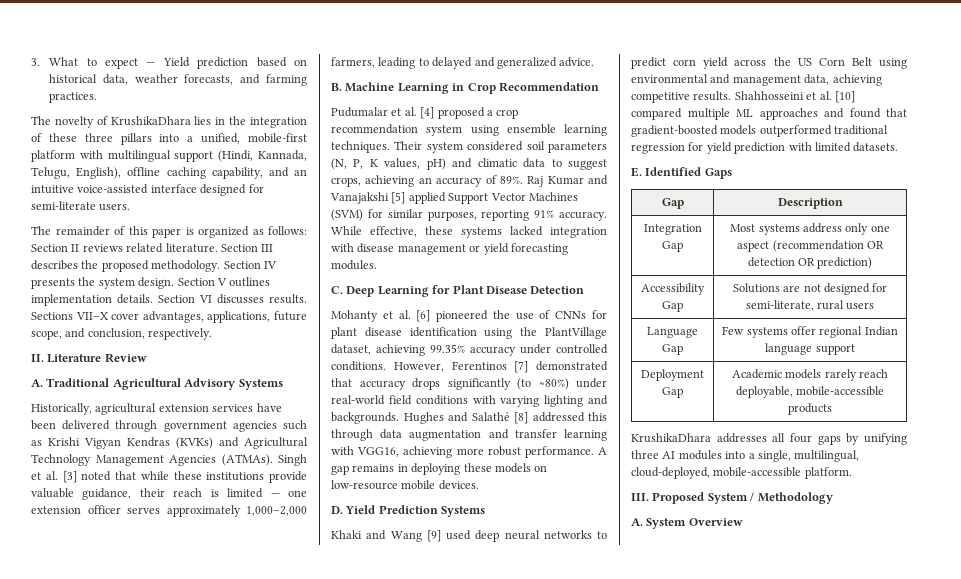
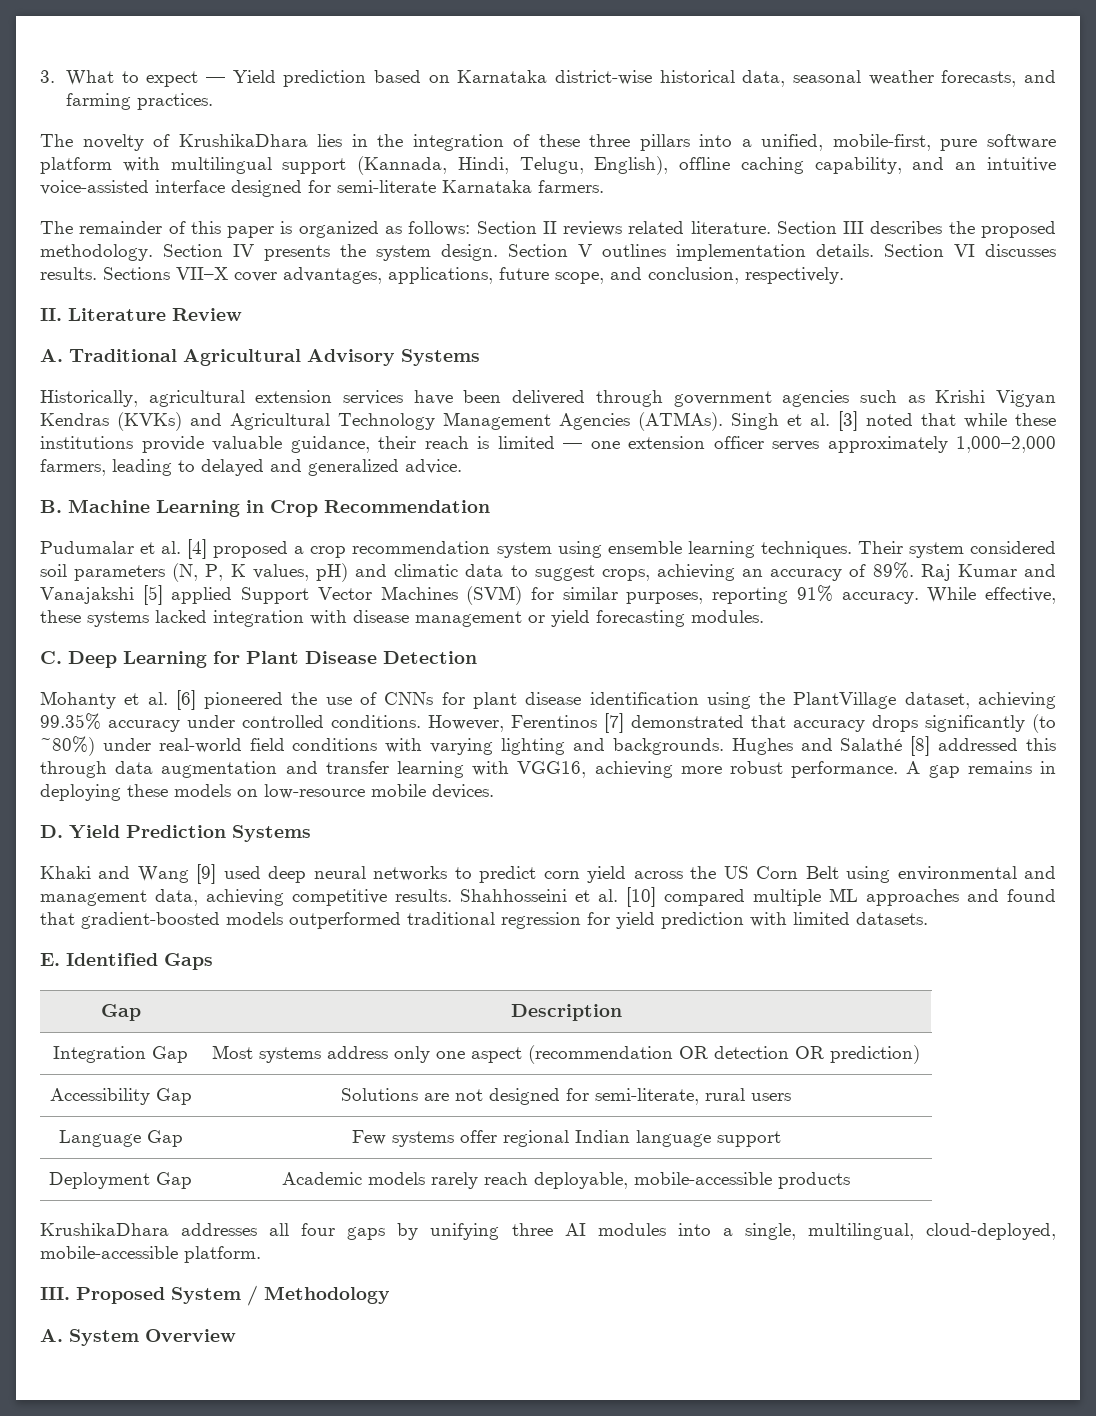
(307, 62) none -> [457,70,653,85] Karnataka district-wise
(128, 79) none -> [793,70,862,83] seasonal
[248,133,307,143] mobile-first -> [832,134,1056,151] mobile-first, pure software
[218,150,307,162] (Hindi, Kannada, -> [357,156,509,175] (Kannada, Hindi,
[99,203,131,211] users. -> [442,180,604,193] Karnataka farmers.

